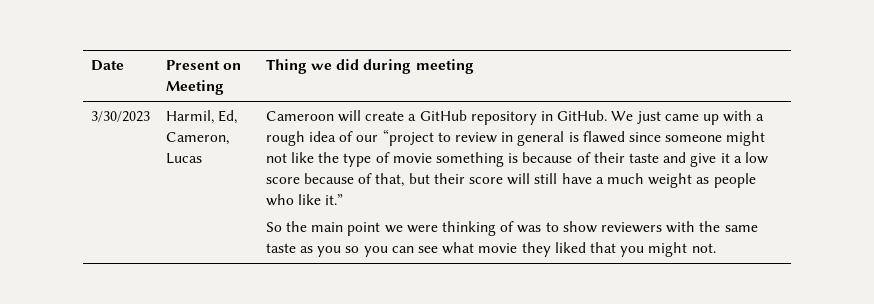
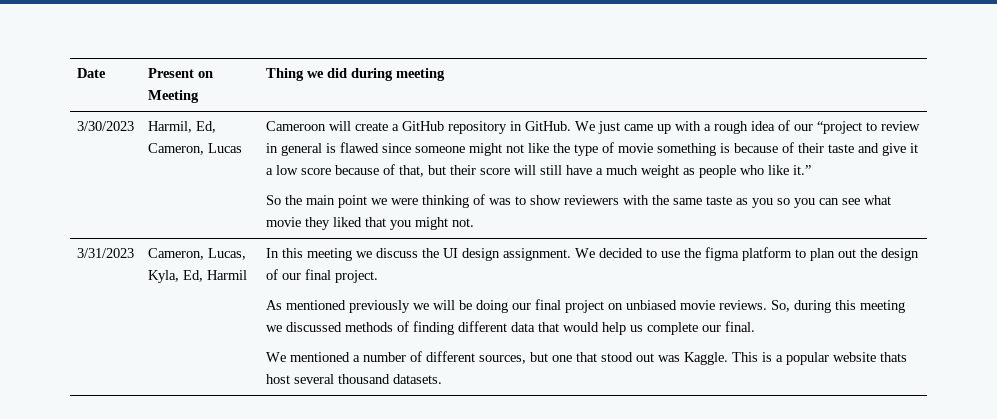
(716, 248) none -> [76,248,134,258] [147,248,246,260] [147,270,247,283] [265,247,919,261] [265,269,378,283] [265,299,905,313] [265,321,755,335] [265,351,907,365] [265,374,442,384] // 3/31/2023 | Cameron, Lucas, Kyla, Ed, Harmil | In this meeting we discuss the UI design assignment. We decided to use the figma platform to plan out the design of our final project. // As mentioned previously we will be doing our final project on unbiased movie reviews. So, during this meeting we discussed methods of finding different data that would help us complete our final. // We mentioned a number of different sources, but one that stood out was Kaggle. This is a popular website thats host several thousand datasets.

